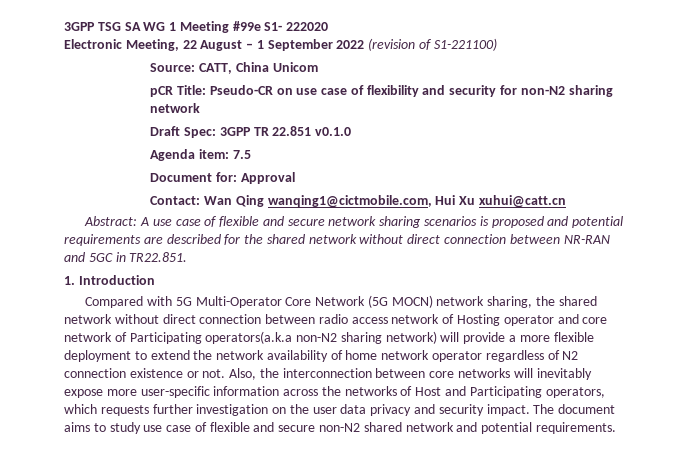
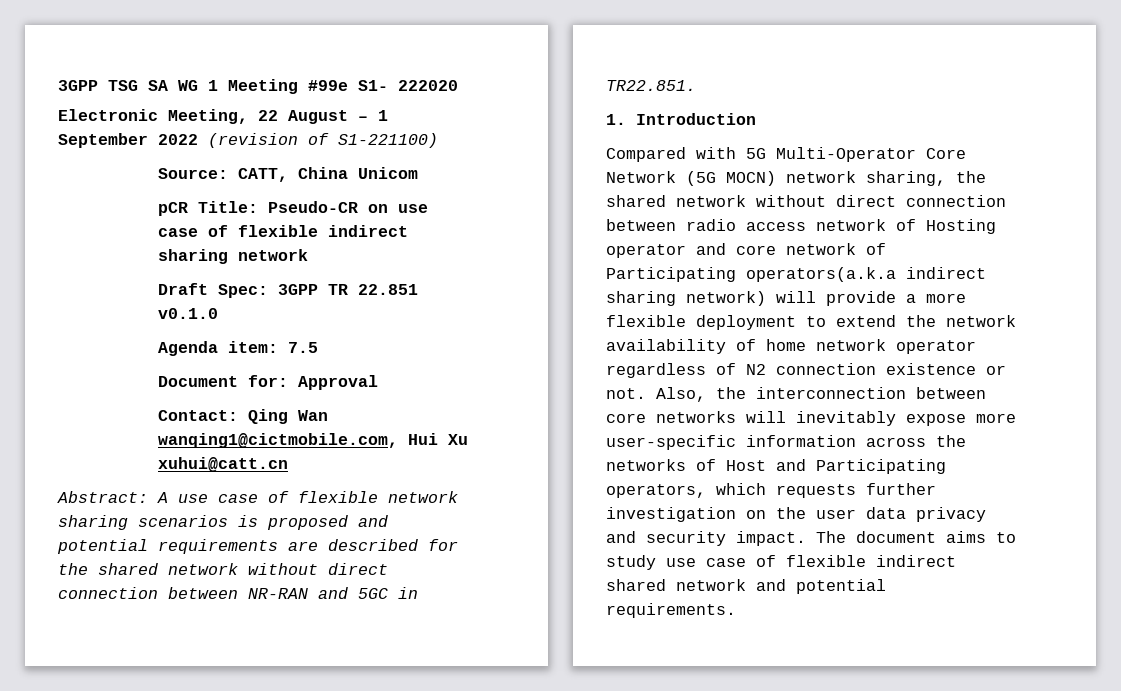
[366,85,565,97] flexibility and security for non-N2 -> [238,225,409,237] flexible indirect
[203,195,264,207] Wan Qing -> [248,409,329,424] Qing Wan
[262,216,325,226] and secure -> (378, 497) none
[296,333,338,342] non-N2 -> [906,267,986,279] indirect
[253,422,361,432] and secure non-N2 -> [876,555,956,567] indirect

